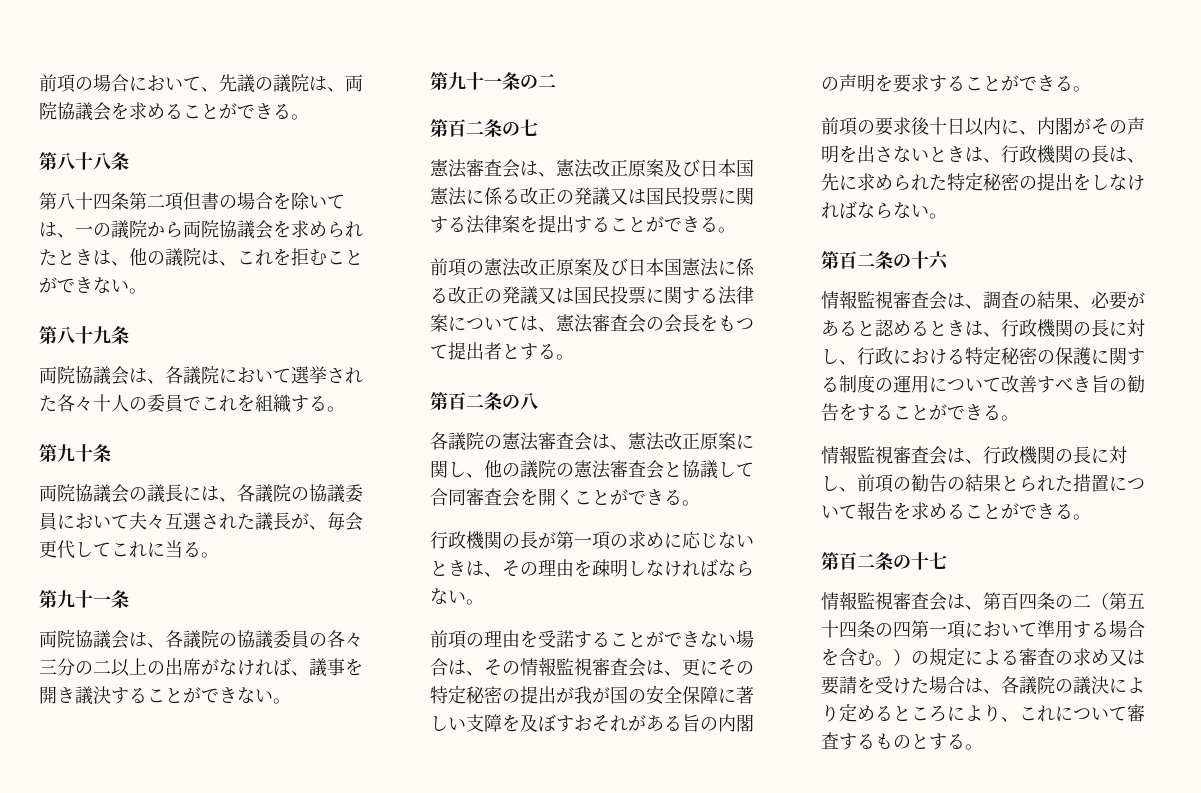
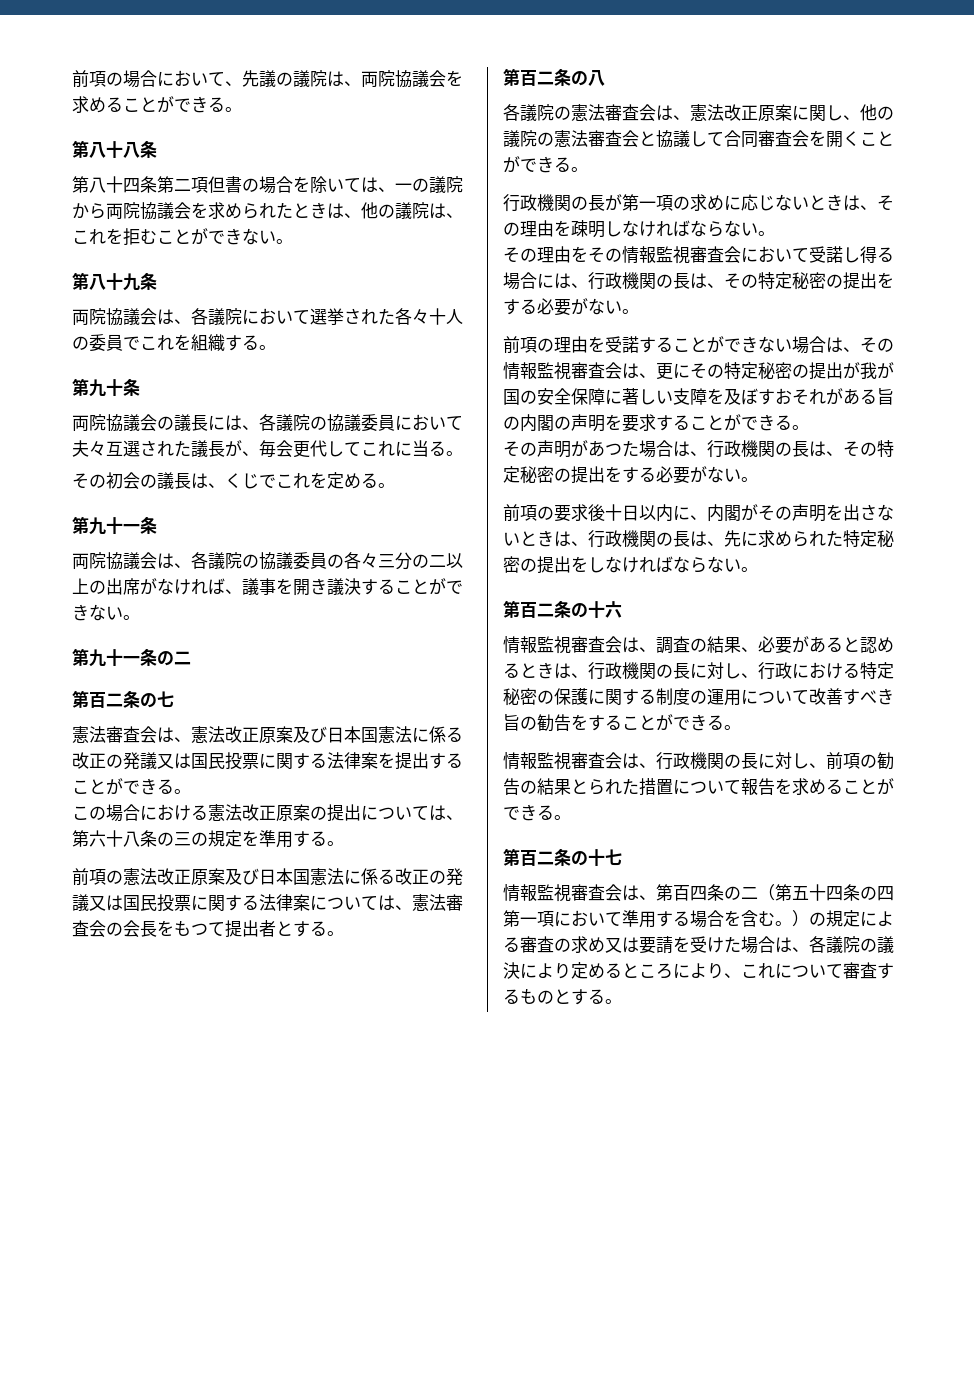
(219, 555) none -> [72,472,395,489] // その初会の議長は、くじでこれを定める。
(736, 230) none -> [72,804,463,822] [72,830,344,848] // この場合における憲法改正原案の提出については、第六十八条の三の規定を準用する。
(484, 602) none -> [503,246,894,264] [503,272,894,290] [503,298,639,316] // その理由をその情報監視審査会において受諾し得る場合には、行政機関の長は、その特定秘密の提出をする必要がない。
(1091, 89) none -> [503,440,894,458] [503,466,758,484] // その声明があつた場合は、行政機関の長は、その特定秘密の提出をする必要がない。

